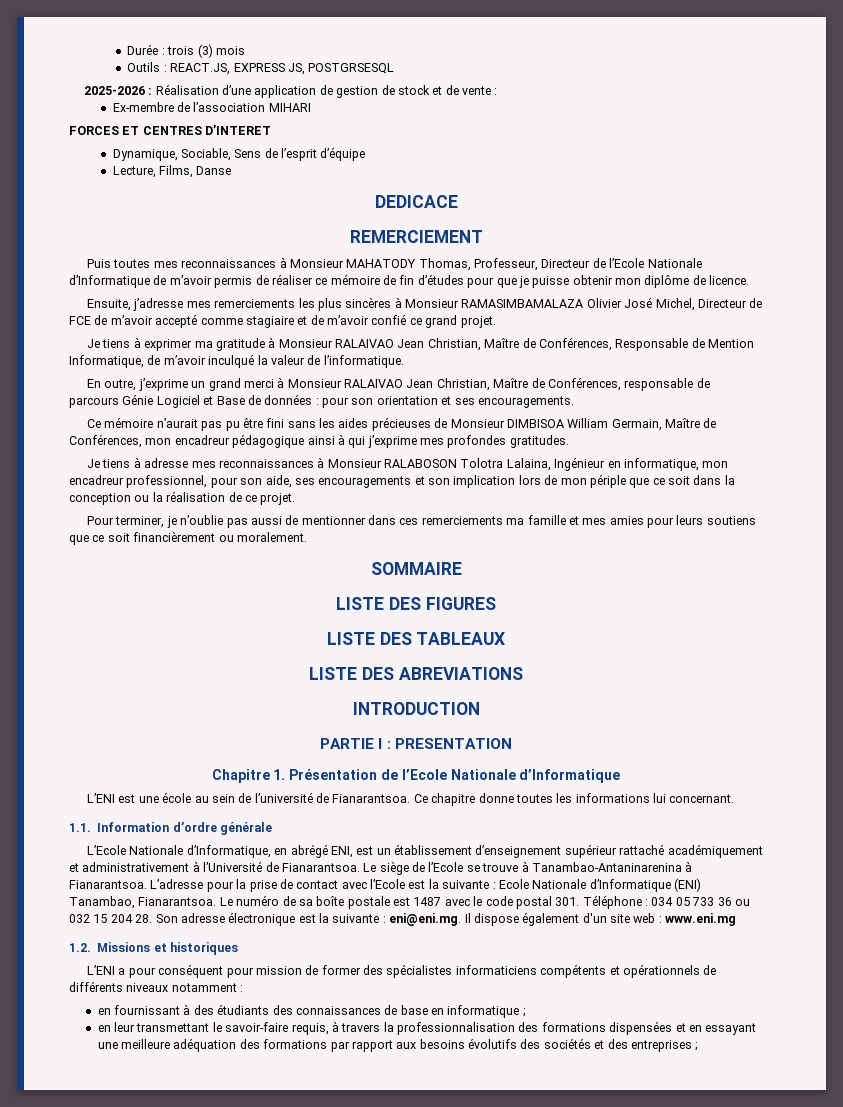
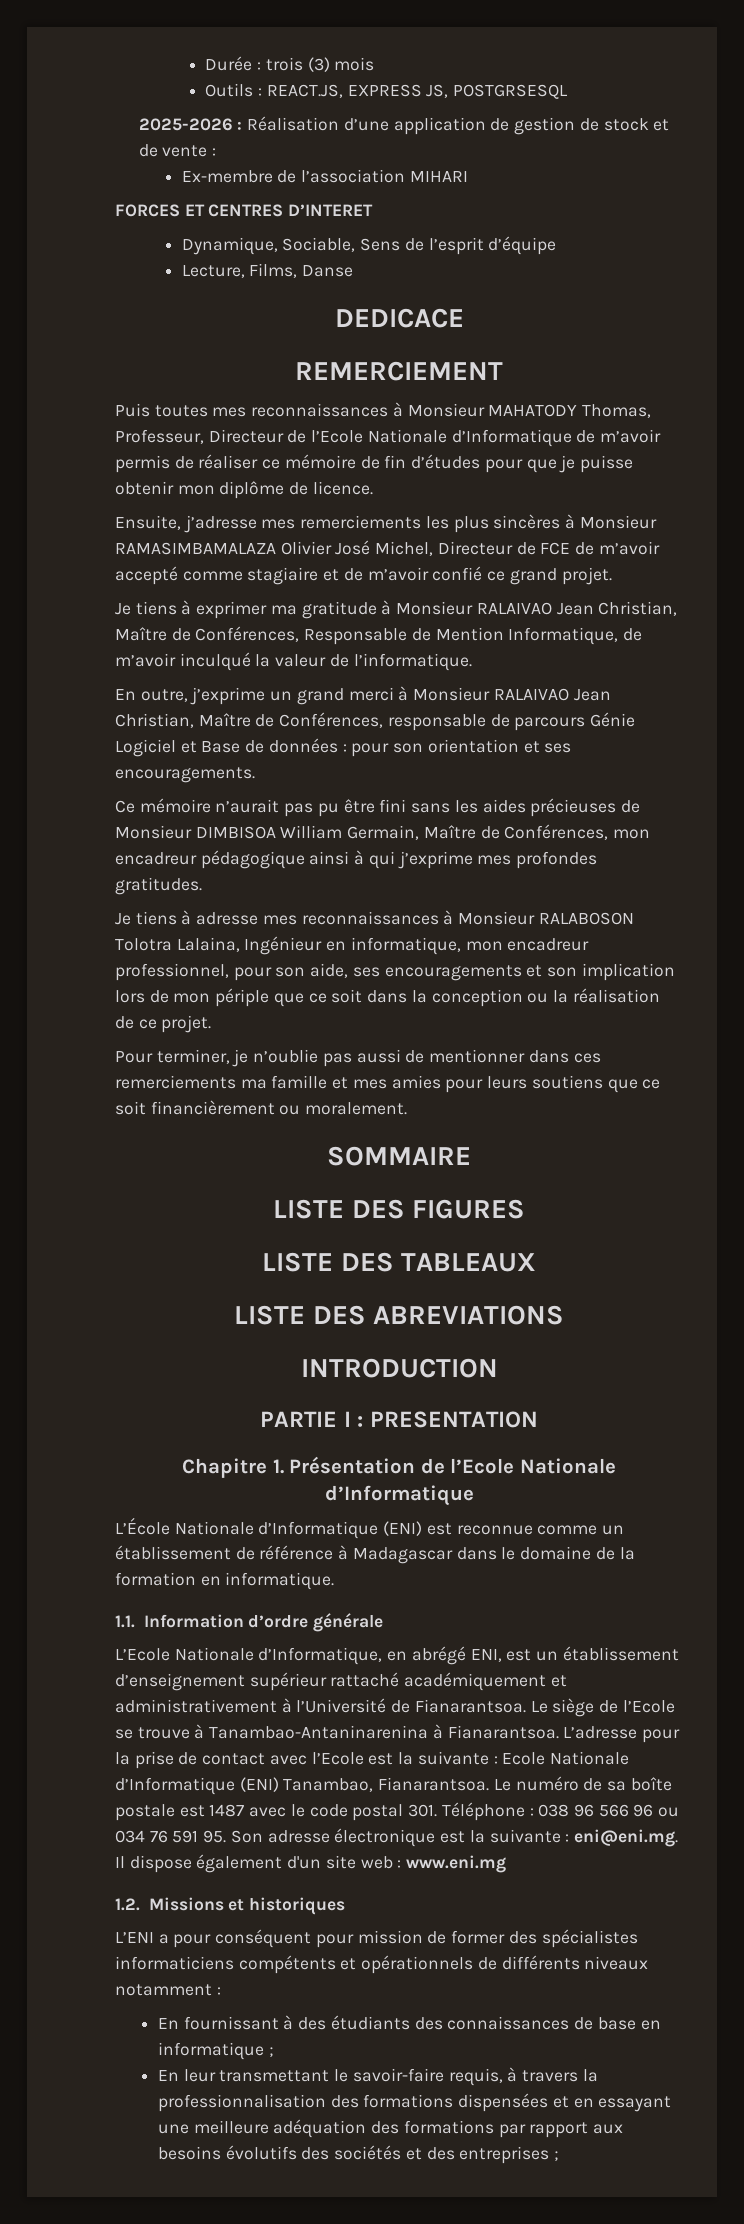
[87,792,735,806] L’ENI est une école au sein de l’université de Fianarantsoa. Ce chapitre donne toutes les informations lui concernant. -> [115,1517,625,1539] [115,1545,635,1564] [115,1572,335,1590] L’École Nationale d’Informatique (ENI) est reconnue comme un établissement de référence à Madagascar dans le domaine de la formation en informatique.
[651,897,750,906] [69,914,153,923] 034 05 733 36 ou 032 15 204 28. -> [538,1804,680,1817] [115,1830,227,1843] 038 96 566 96 ou 034 76 591 95.
[97,1008,111,1015] en -> [157,2018,179,2029] En
[97,1025,111,1032] en -> [157,2070,179,2081] En

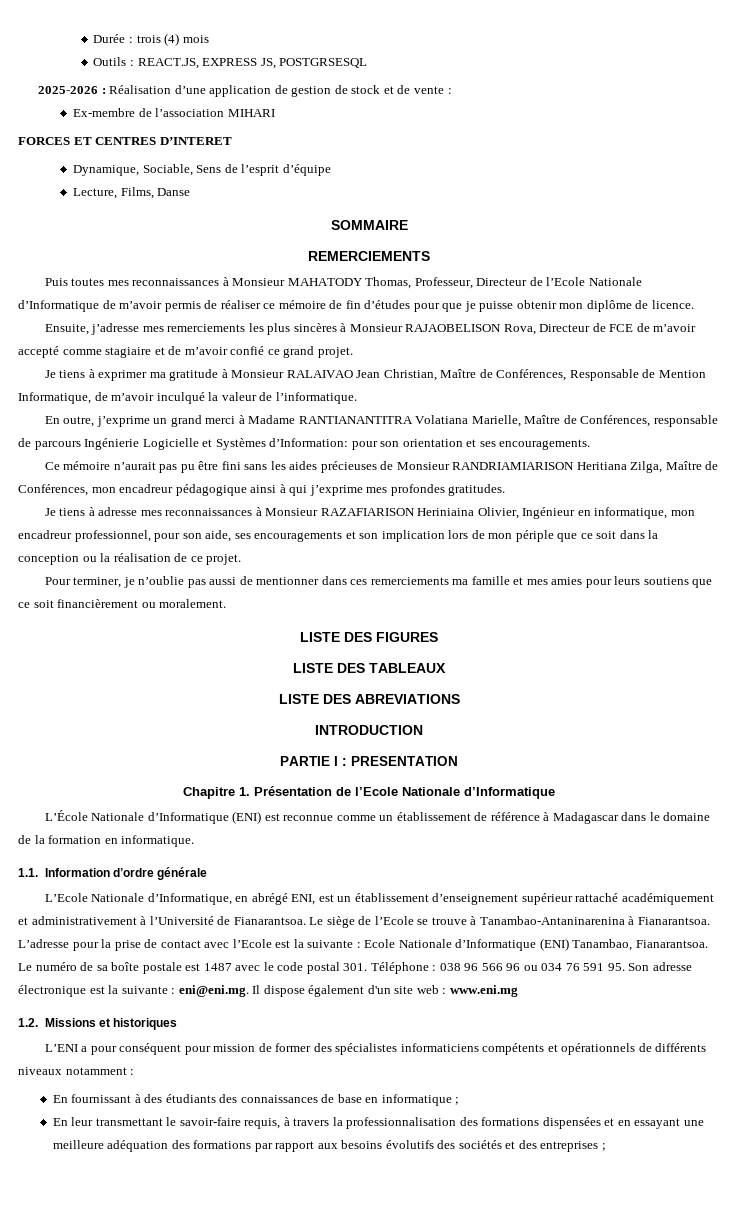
[307,57,330,72] (3) -> [164,33,180,46] (4)
[334,308,464,328] [295,361,503,381] DEDICACE // REMERCIEMENT -> [330,220,408,230] [308,251,430,261] SOMMAIRE // REMERCIEMENTS
[115,540,434,556] RAMASIMBAMALAZA Olivier José Michel, -> [405,324,536,335] RAJAOBELISON Rova,
[413,687,611,701] [115,713,194,728] Monsieur RALAIVAO Jean Christian, -> [248,415,521,427] Madame RANTIANANTITRA Volatiana Marielle,
[590,712,636,727] [115,738,347,757] Génie Logiciel et Base de données : -> [84,438,349,450] Ingénierie Logicielle et Systèmes d’Information:
[195,825,420,840] DIMBISOA William Germain, -> [452,461,663,473] RANDRIAMIARISON Heritiana Zilga,
[538,912,634,925] [115,937,240,952] RALABOSON Tolotra Lalaina, -> [320,507,519,519] RAZAFIARISON Heriniaina Olivier,
[327,1146,471,1166] // SOMMAIRE -> (227, 603) none

